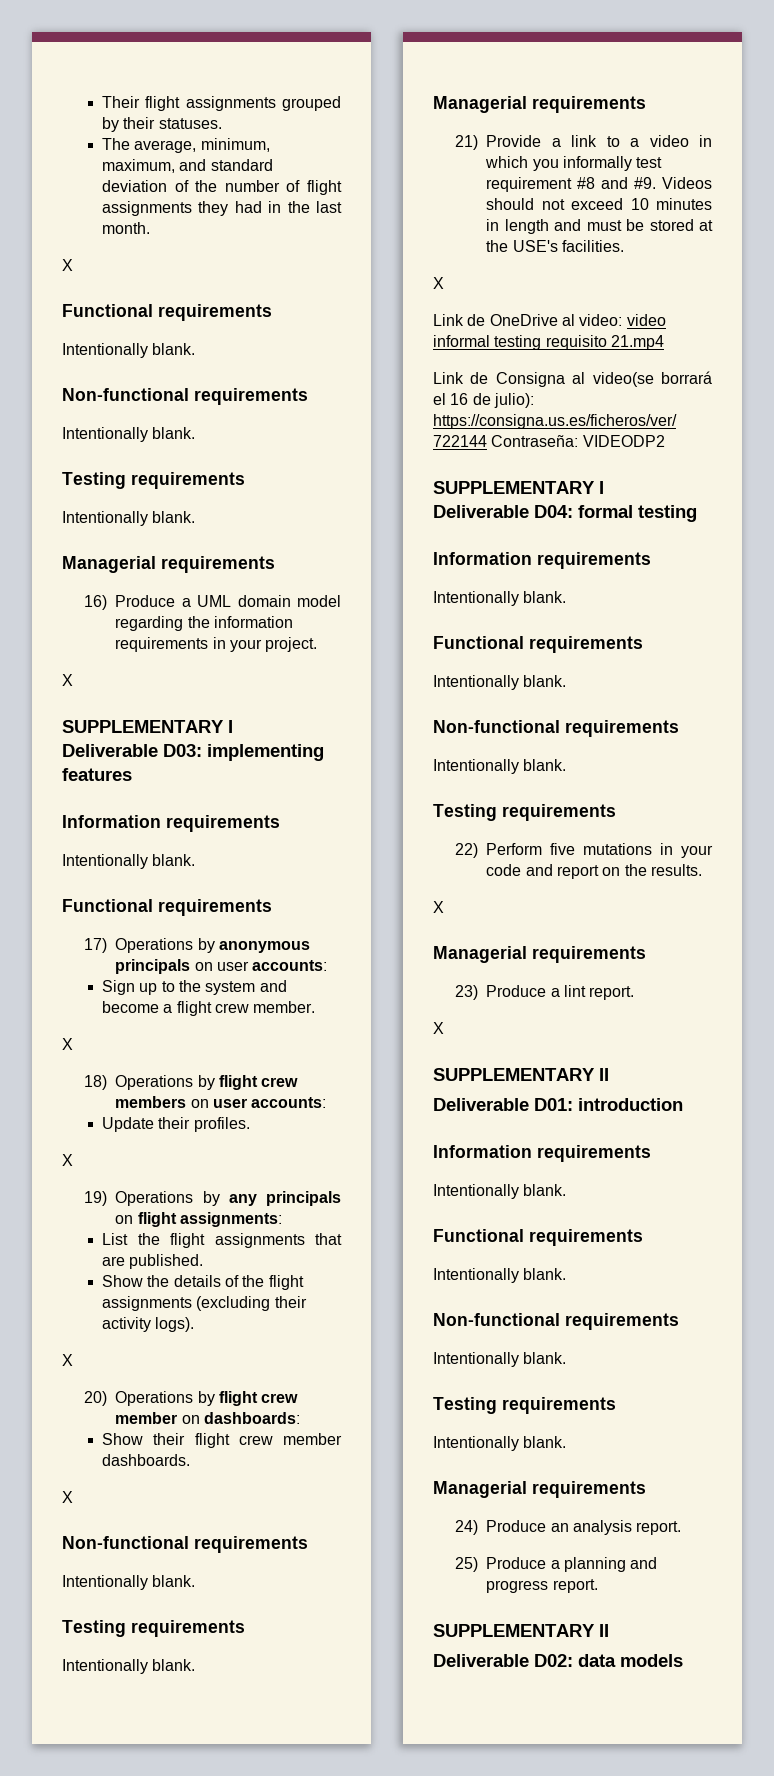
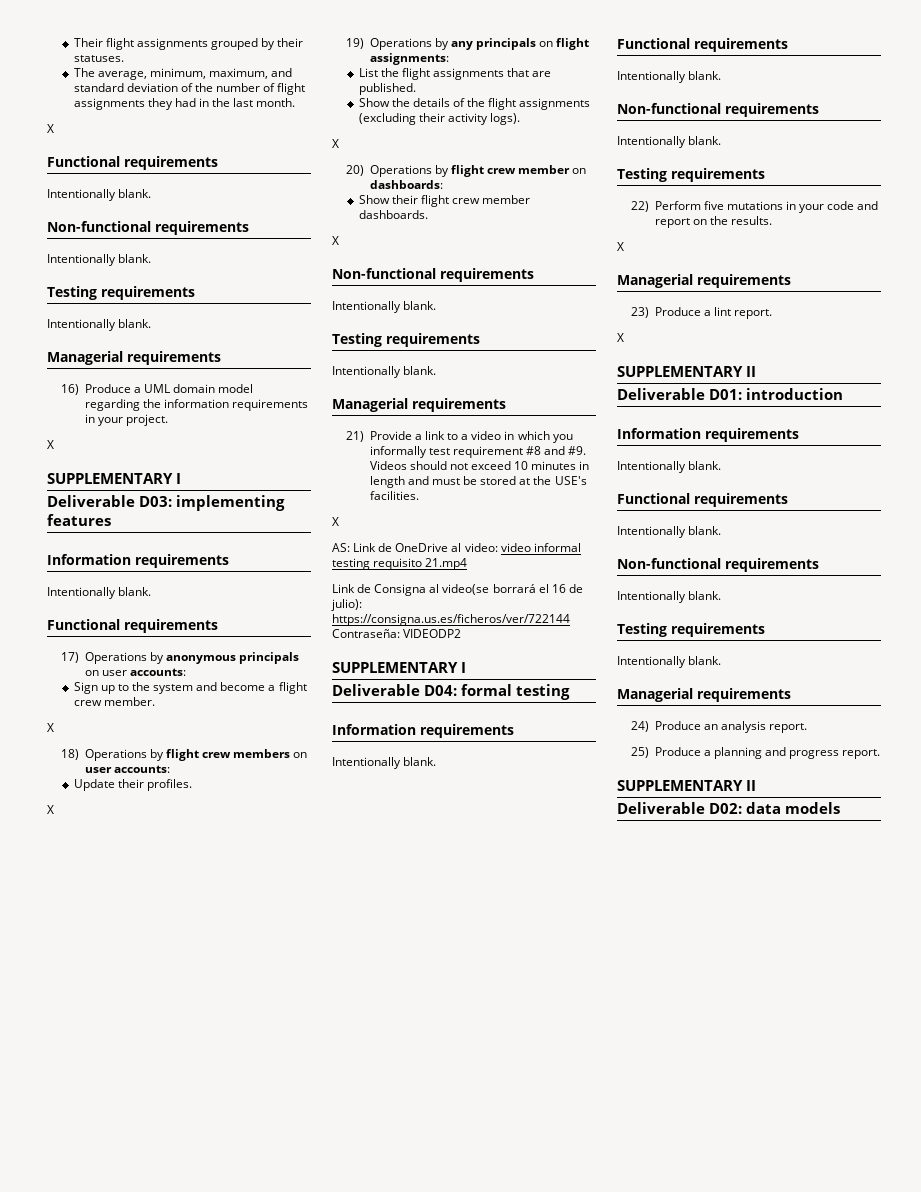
(444, 283) none -> [332,543,350,552] AS:

